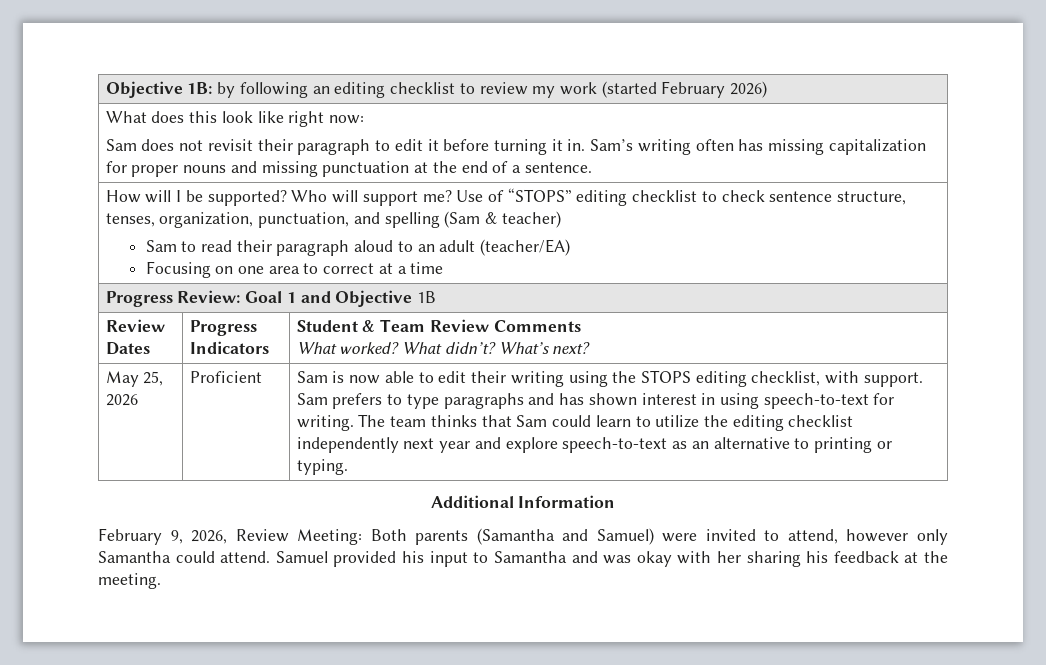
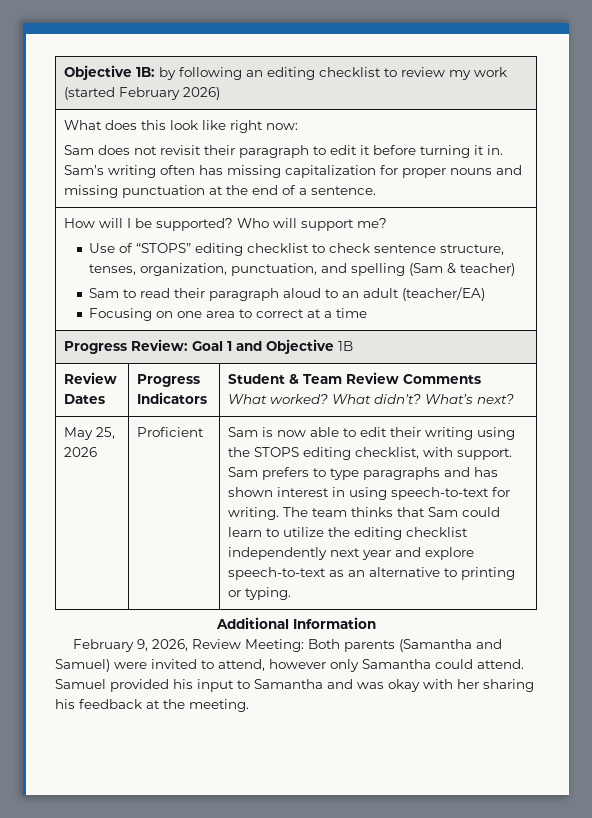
(452, 196) none -> (387, 223) //

